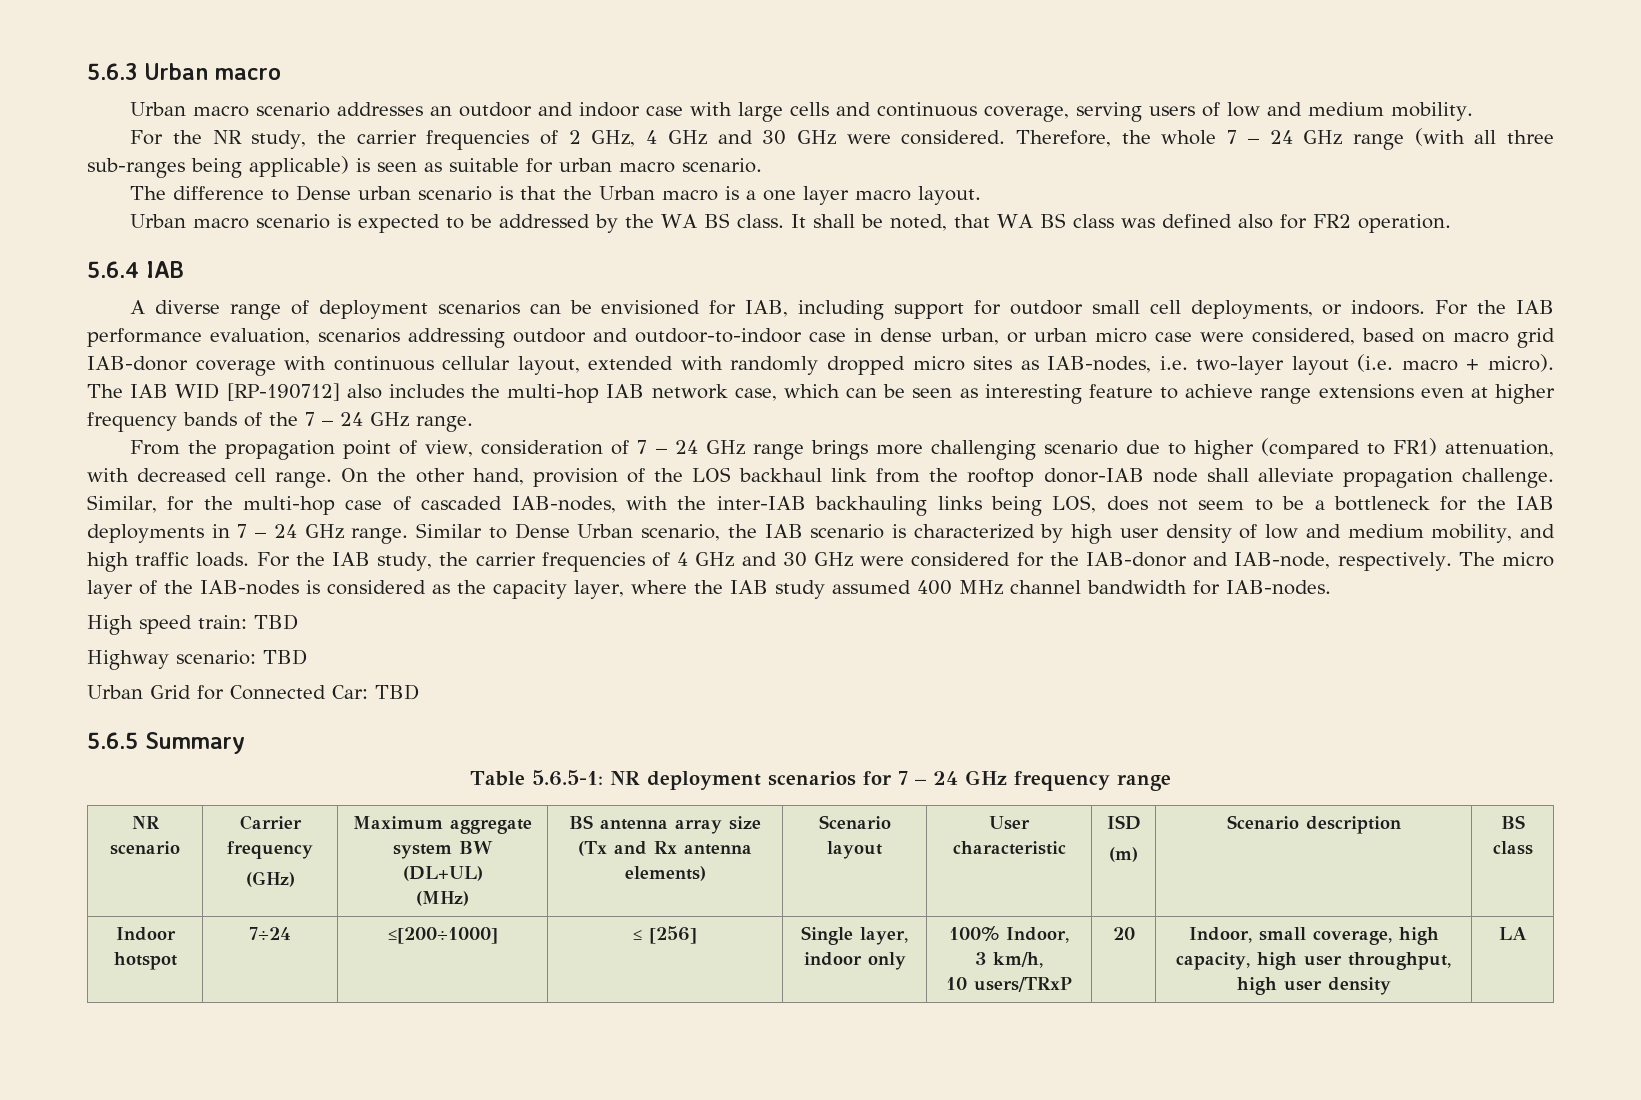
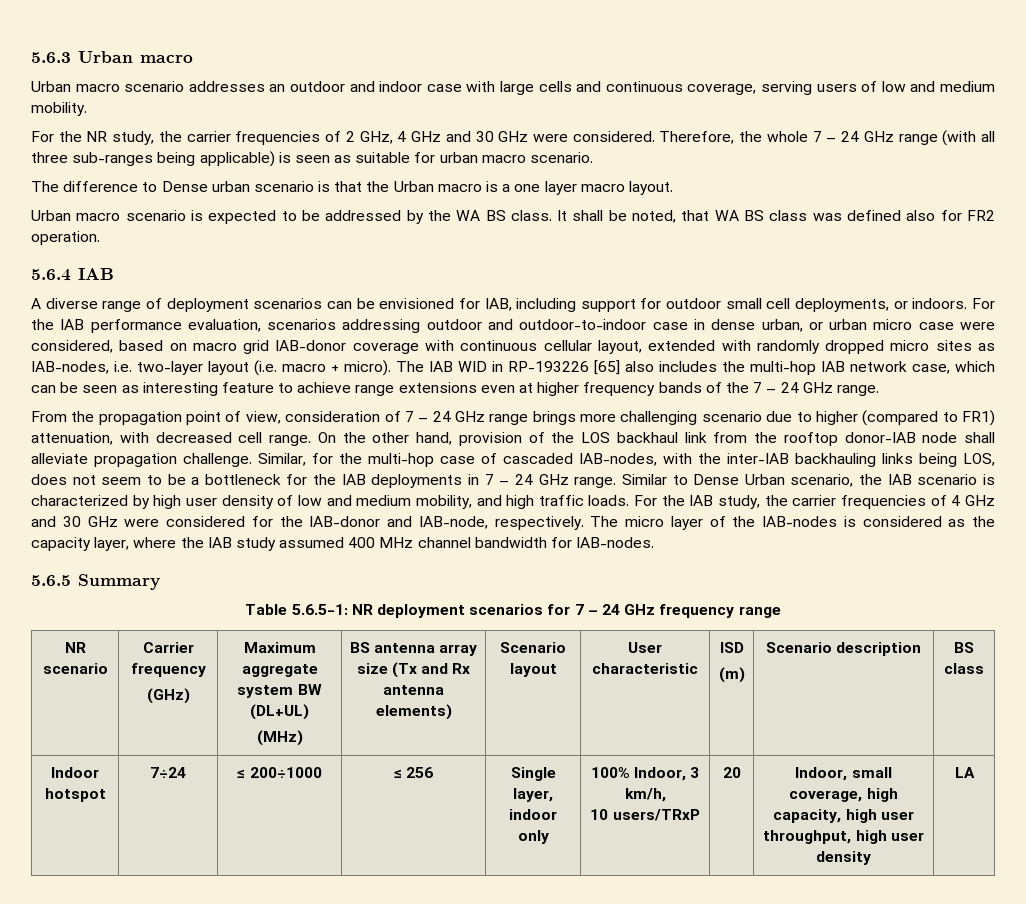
[226,383,340,401] [RP-190712] -> [492,360,620,375] in RP-193226 [65]
[87,614,298,635] [87,649,307,670] [87,684,419,700] // High speed train: TBD // Highway scenario: TBD // Urban Grid for Connected Car: TBD -> (655, 542) none
[387,927,498,944] [633,926,697,944] ≤[200÷1000] | ≤ [256] -> [237,767,322,778] [393,767,434,778] ≤ 200÷1000 | ≤ 256

